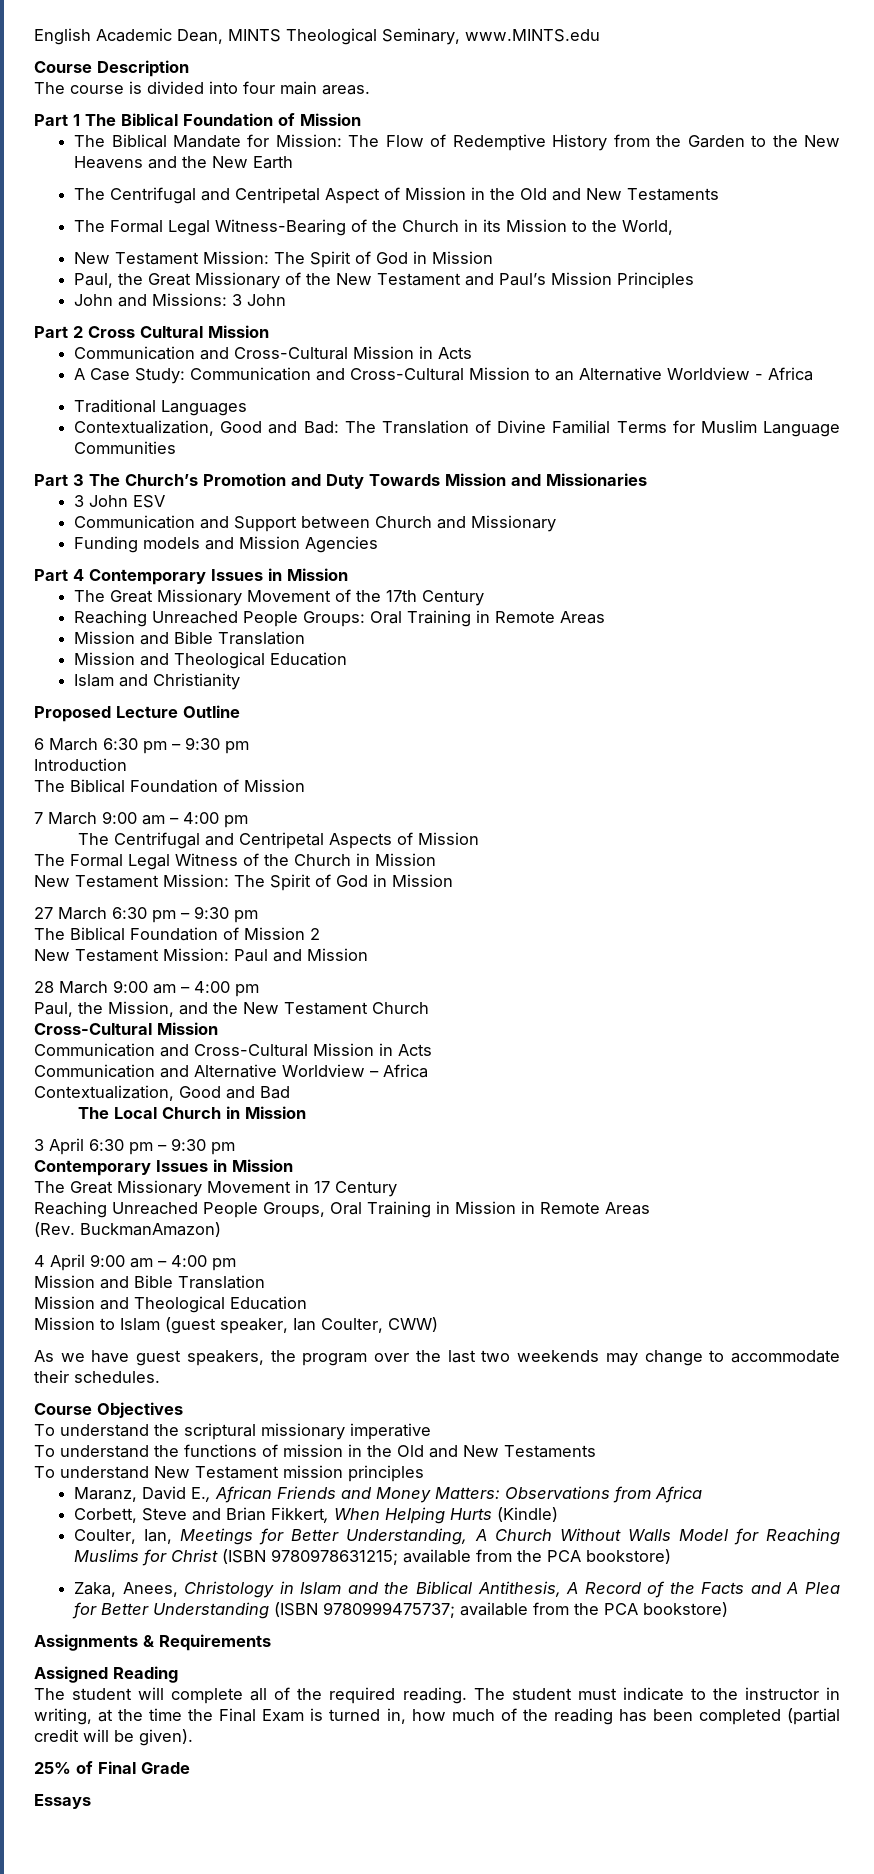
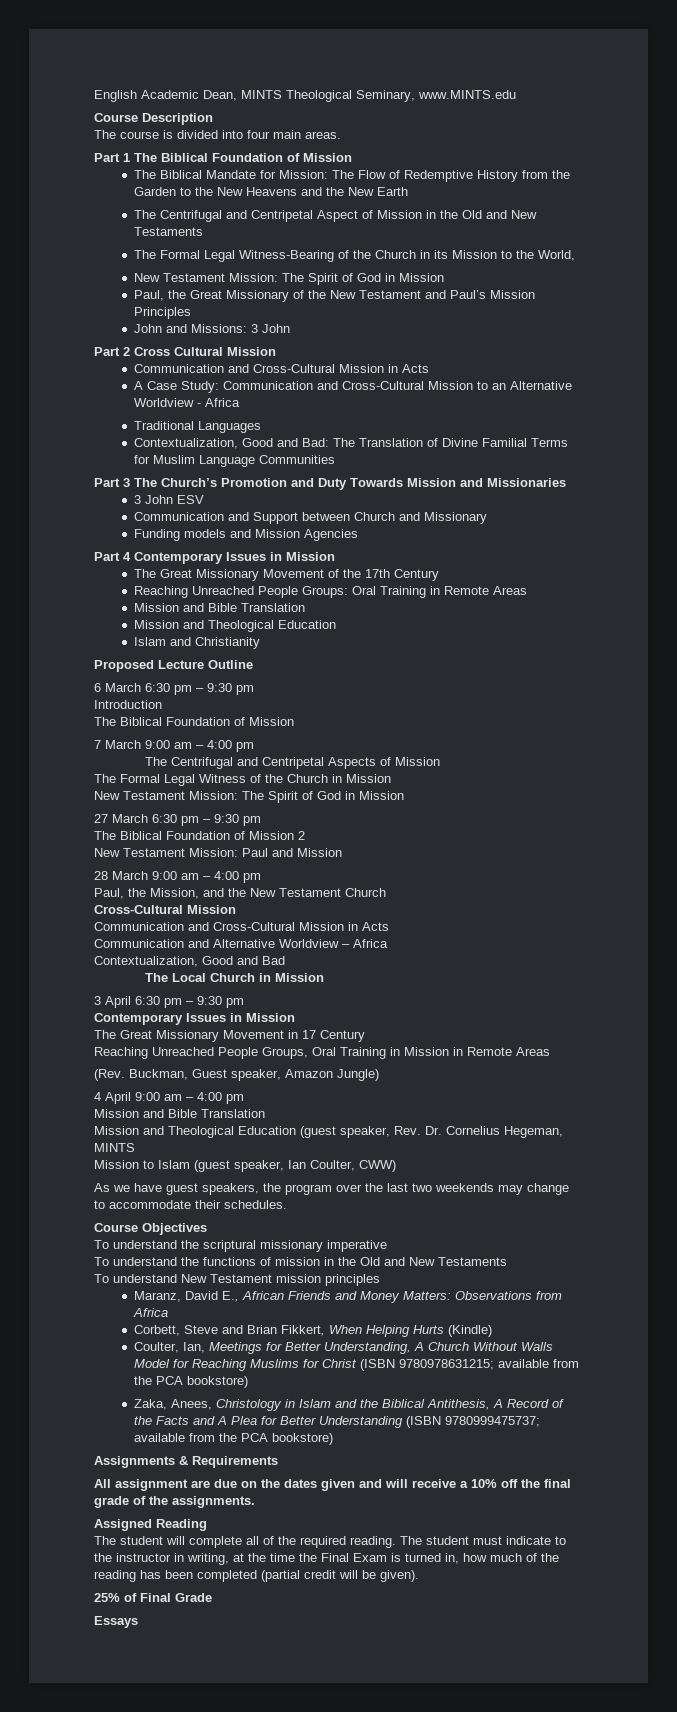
[80,1222,221,1237] BuckmanAmazon) -> [129,1069,379,1081] Buckman, Guest speaker, Amazon Jungle)
(307, 1303) none -> [300,1126,563,1138] [94,1143,135,1152] (guest speaker, Rev. Dr. Cornelius Hegeman, MINTS
(271, 1642) none -> [94,1479,571,1491] [94,1496,255,1508] // All assignment are due on the dates given and will receive a 10% off the final grade of the assignments.

